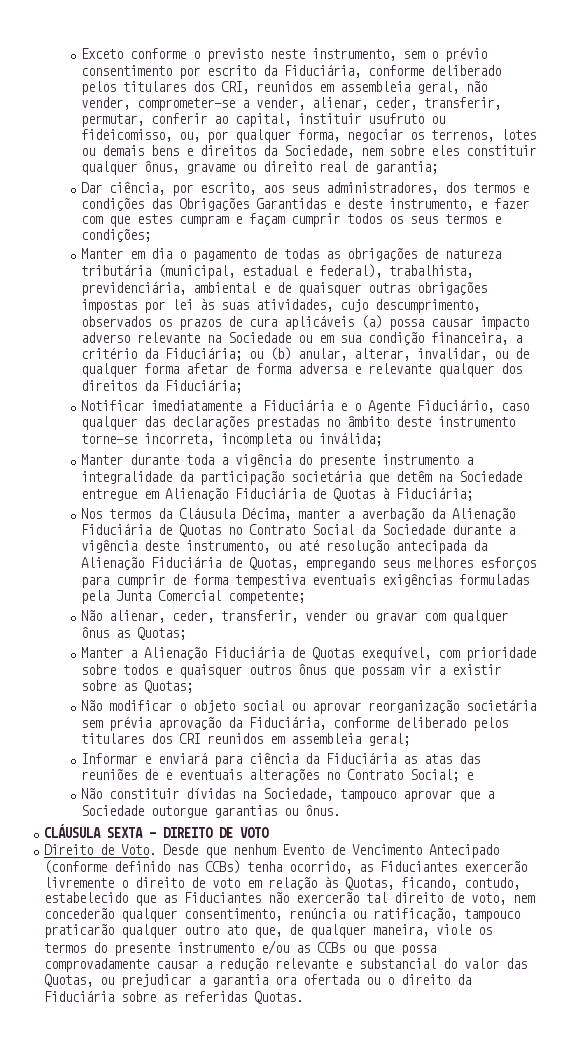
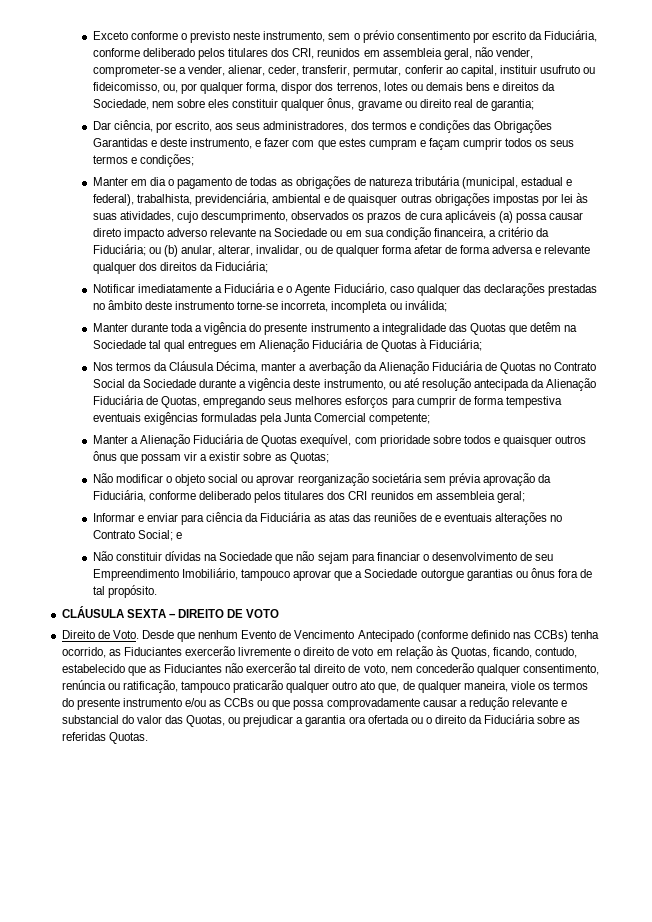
[346,129,424,142] negociar os -> [281,82,334,94] dispor dos
(473, 322) none -> [92,228,121,237] direto
[178,470,361,485] da participação societária -> [448,323,506,335] das Quotas
[80,489,137,501] entregue -> [148,340,238,352] tal qual entregues
[80,610,508,624] [80,626,186,640] // Não alienar, ceder, transferir, vender ou gravar com qualquer ônus as Quotas; -> (431, 419) none
[157,752,207,764] enviará -> [147,513,179,522] enviar
[262,788,333,801] Sociedade, -> [219,551,554,564] [92,568,238,581] Sociedade que não sejam para financiar o desenvolvimento de seu Empreendimento Imobiliário,
[304,804,340,816] ônus. -> [530,568,593,578] [92,585,157,598] ônus fora de tal propósito.

